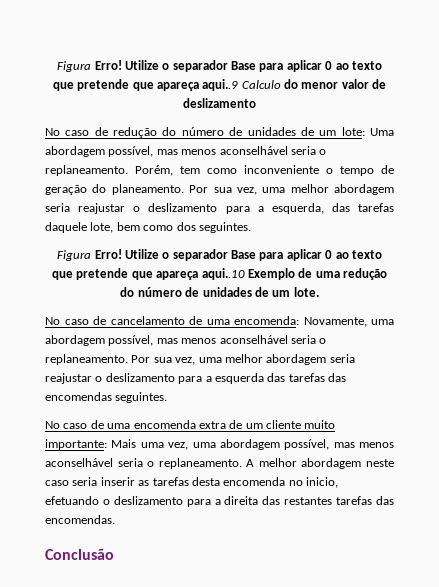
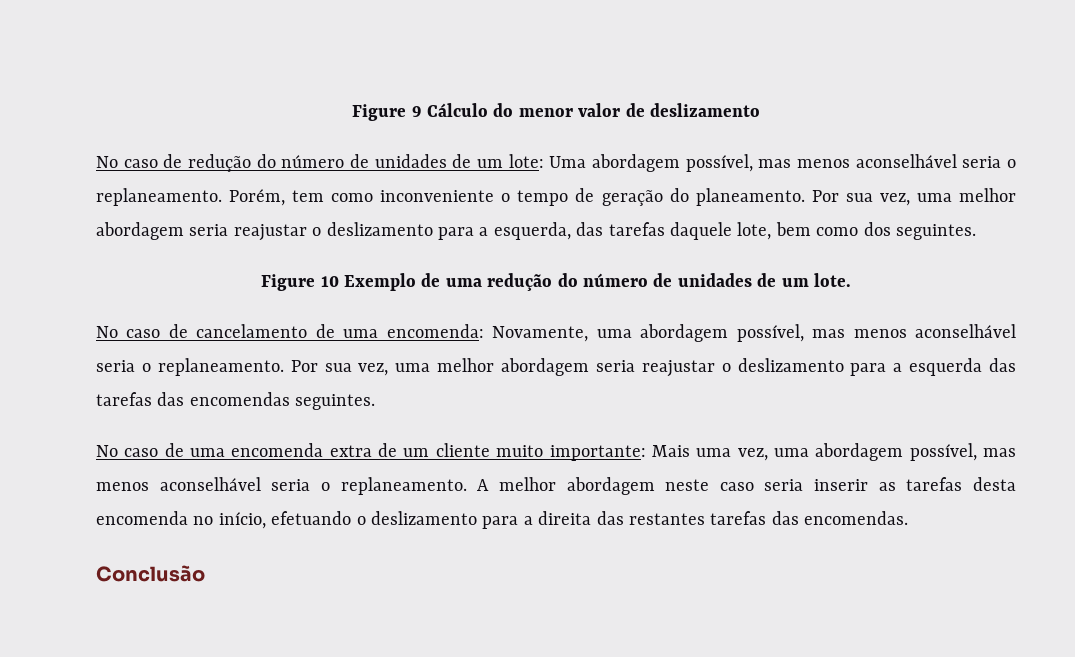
[57,60,382,72] [52,79,281,91] Figura Erro! Utilize o separador Base para aplicar 0 ao texto que pretende que apareça aqui..9 Calculo -> [352,103,488,121] Figure 9 Cálculo
[57,249,382,261] [52,268,245,280] Figura Erro! Utilize o separador Base para aplicar 0 ao texto que pretende que apareça aqui..10 -> [261,274,339,291] Figure 10
[306,477,338,488] inicio, -> [218,512,266,529] início,

